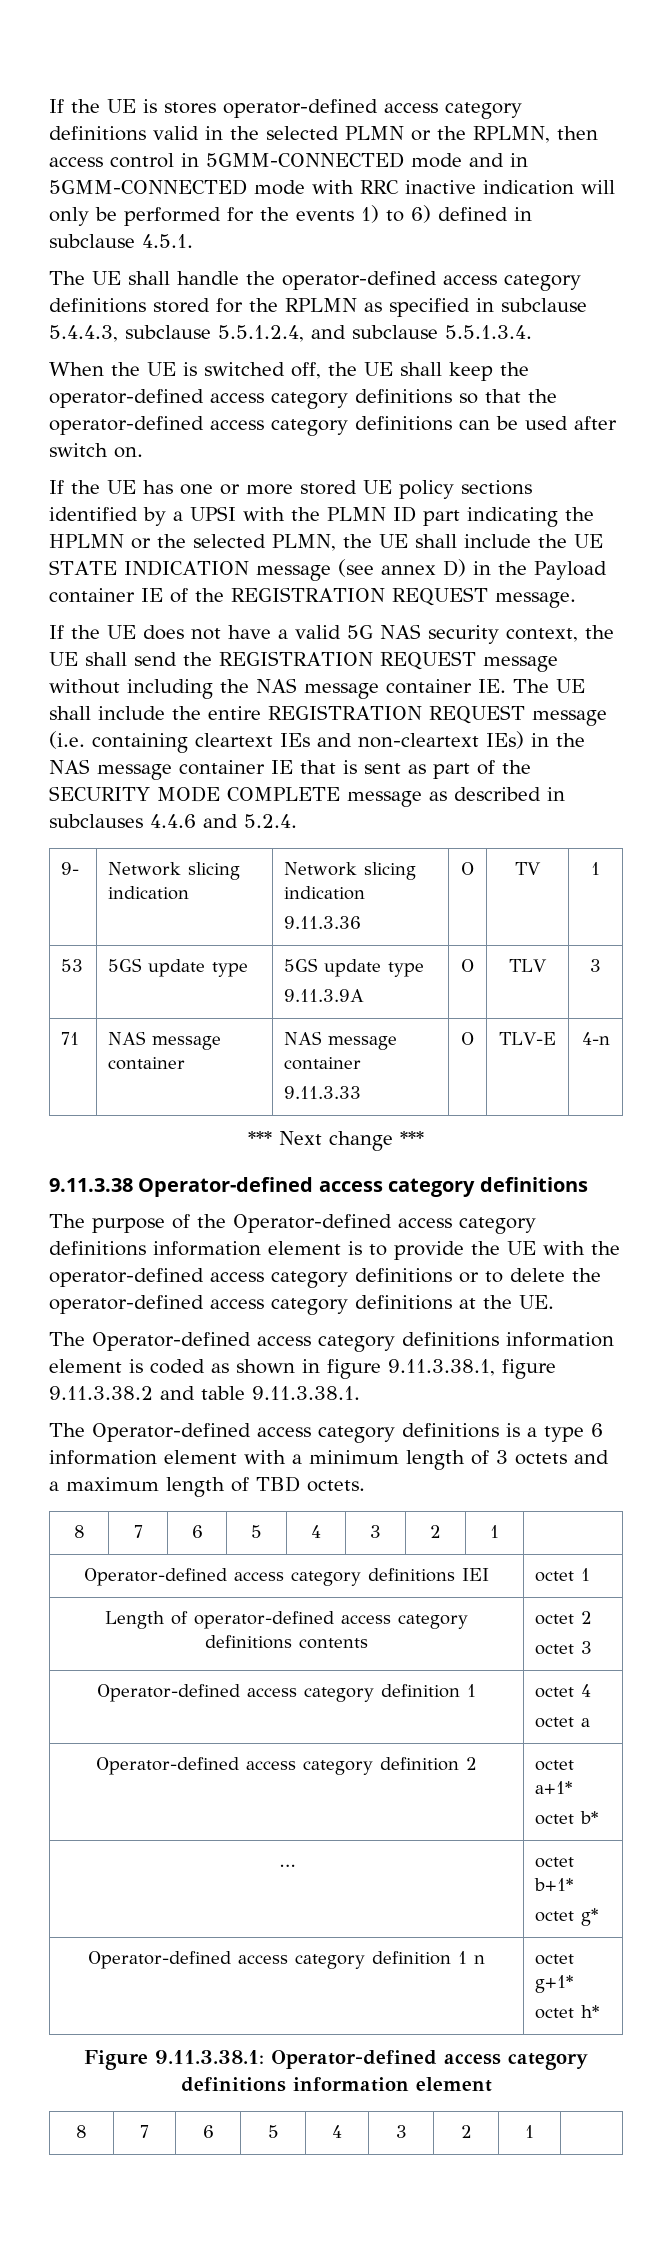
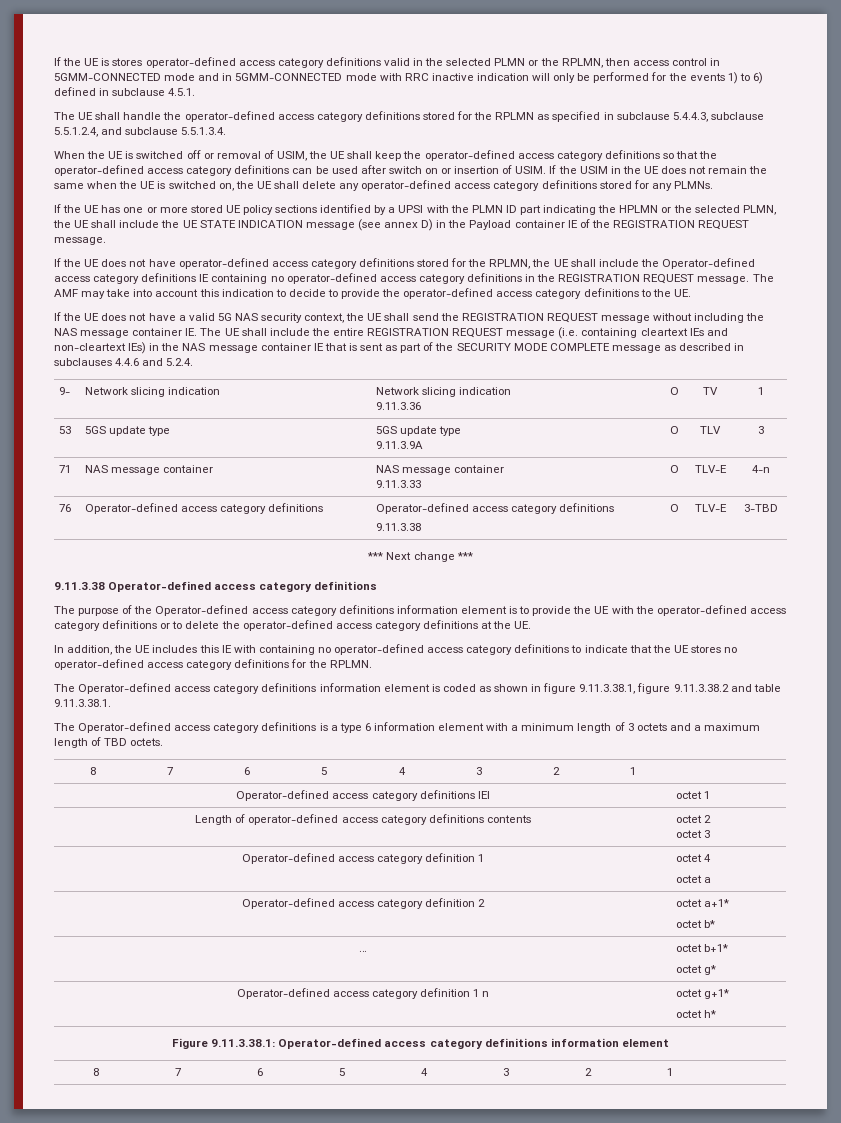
[291,362,321,379] off, -> [186,150,307,161] off or removal of USIM,
[114,447,143,458] on. -> [424,165,768,174] [54,180,713,191] on or insertion of USIM. If the USIM in the UE does not remain the same when the UE is switched on, the UE shall delete any operator-defined access category definitions stored for any PLMNs.
(576, 600) none -> [54,258,755,269] [54,273,774,284] [54,288,691,299] // If the UE does not have operator-defined access category definitions stored for the RPLMN, the UE shall include the Operator-defined access category definitions IE containing no operator-defined access category definitions in the REGISTRATION REQUEST message. The AMF may take into account this indication to decide to provide the operator-defined access category definitions to the UE.
(610, 1038) none -> [58,504,71,512] [84,503,324,514] [375,503,615,514] [375,523,421,531] [669,504,679,512] [694,504,727,512] [743,504,778,512] // 76 | Operator-defined access category definitions | Operator-defined access category definitions // 9.11.3.38 | O | TLV-E | 3-TBD
(554, 1302) none -> [54,644,738,655] [54,659,372,670] // In addition, the UE includes this IE with containing no operator-defined access category definitions to indicate that the UE stores no operator-defined access category definitions for the RPLMN.

